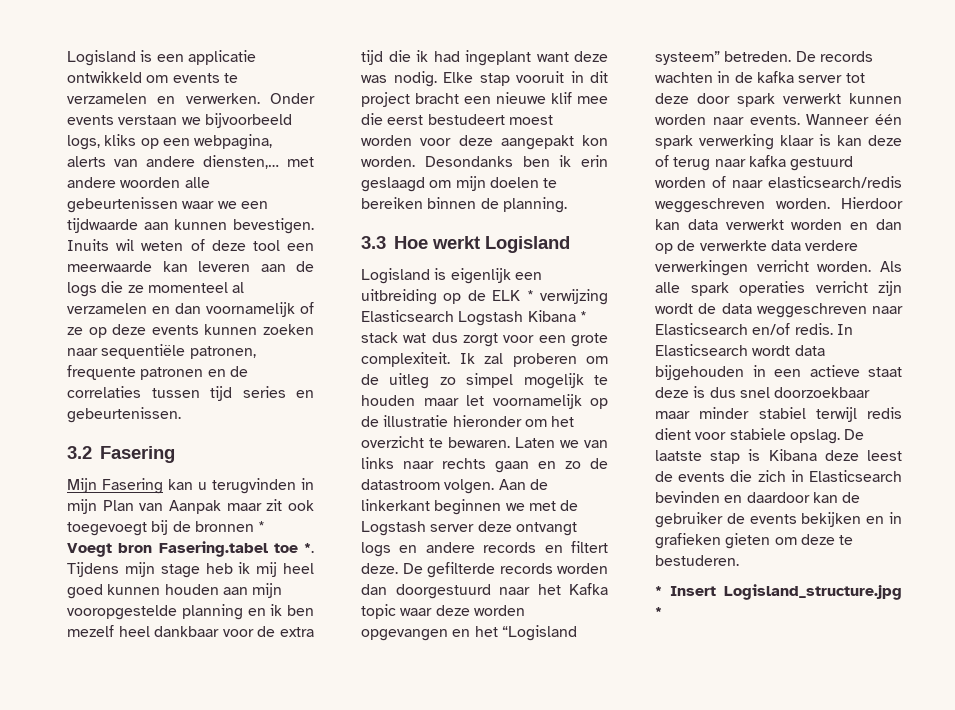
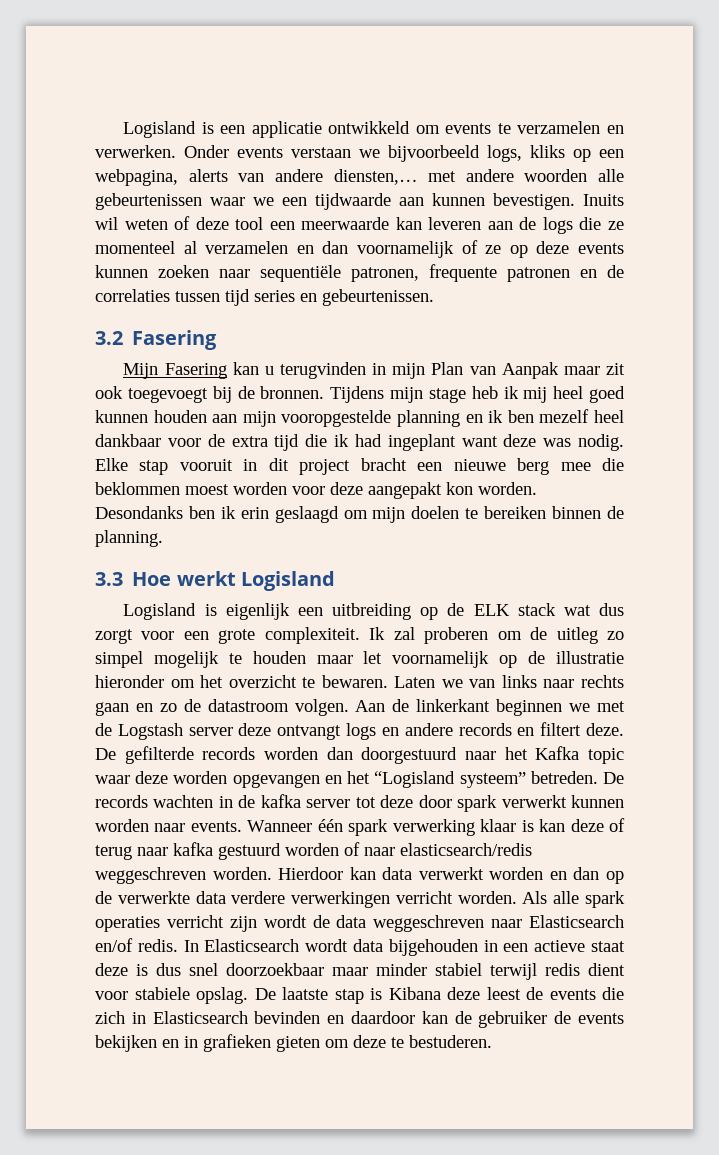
[194,521,266,532] [67,541,314,557] bronnen * Voegt bron Fasering.tabel toe *. -> [260,386,325,399] bronnen.
[551,92,572,104] klif -> [517,458,550,475] berg
[387,114,505,125] eerst bestudeert -> [95,482,180,495] beklommen
[526,289,608,305] [361,310,587,326] * verwijzing Elasticsearch Logstash Kibana * -> (510, 610) none
[655,584,902,600] [655,607,662,617] // * Insert Logisland_structure.jpg * -> (492, 1041) none

